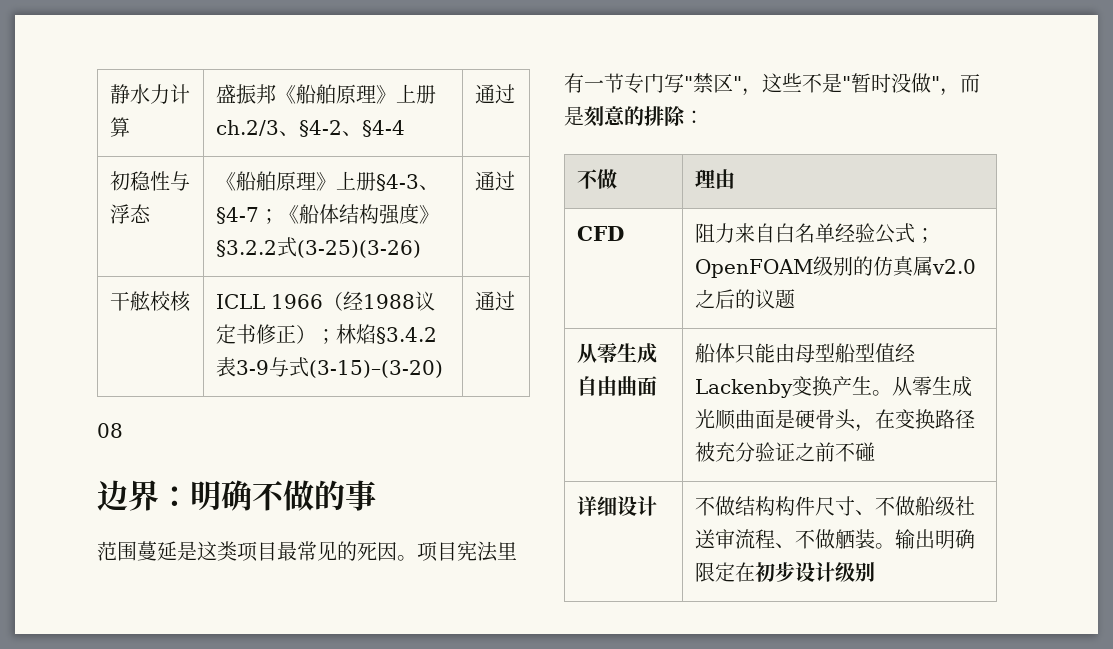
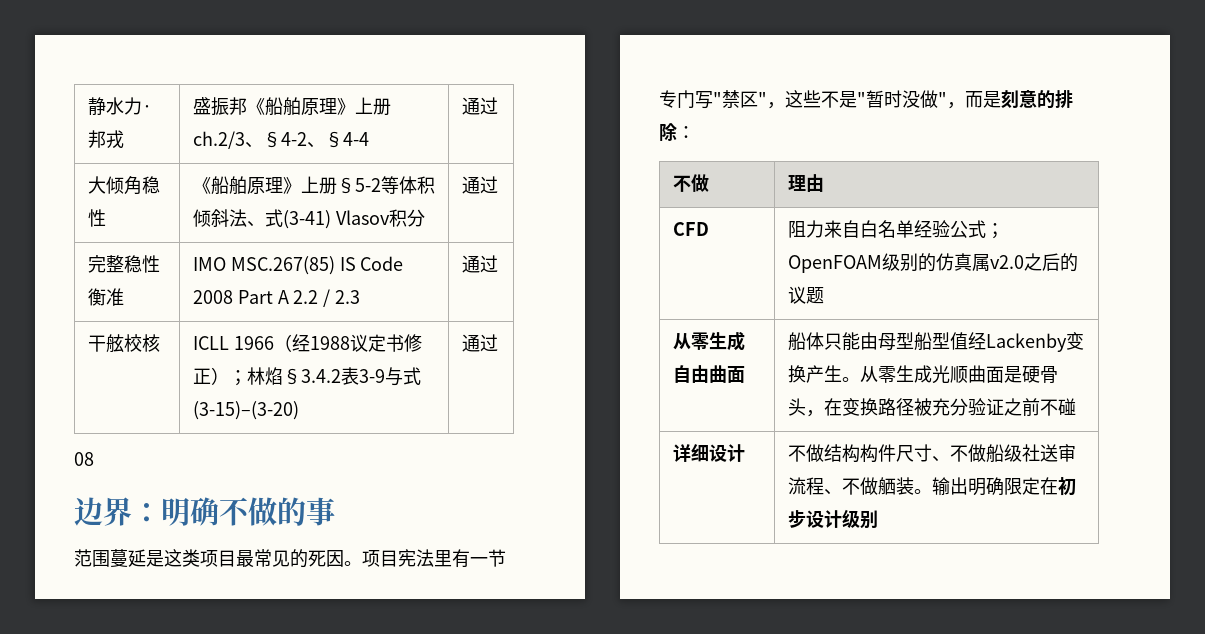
[170,84,191,104] [110,117,131,137] 计算 -> [141,105,152,113] [87,130,124,149] ·邦戎
[110,171,191,191] [110,204,152,224] [216,171,440,191] [216,203,440,225] [216,237,422,258] 初稳性与浮态 | 《船舶原理》上册§4-3、§4-7；《船体结构强度》§3.2.2式(3-25)(3-26) -> [87,176,160,195] [87,209,106,227] [192,176,435,195] [192,209,425,229] [461,176,498,194] [87,255,160,273] [87,288,124,306] [192,256,404,275] [192,289,361,307] 大倾角稳性 | 《船舶原理》上册§5-2等体积倾斜法、式(3-41) Vlasov积分 | 通过 // 完整稳性衡准 | IMO MSC.267(85) IS Code 2008 Part A 2.2 / 2.3

